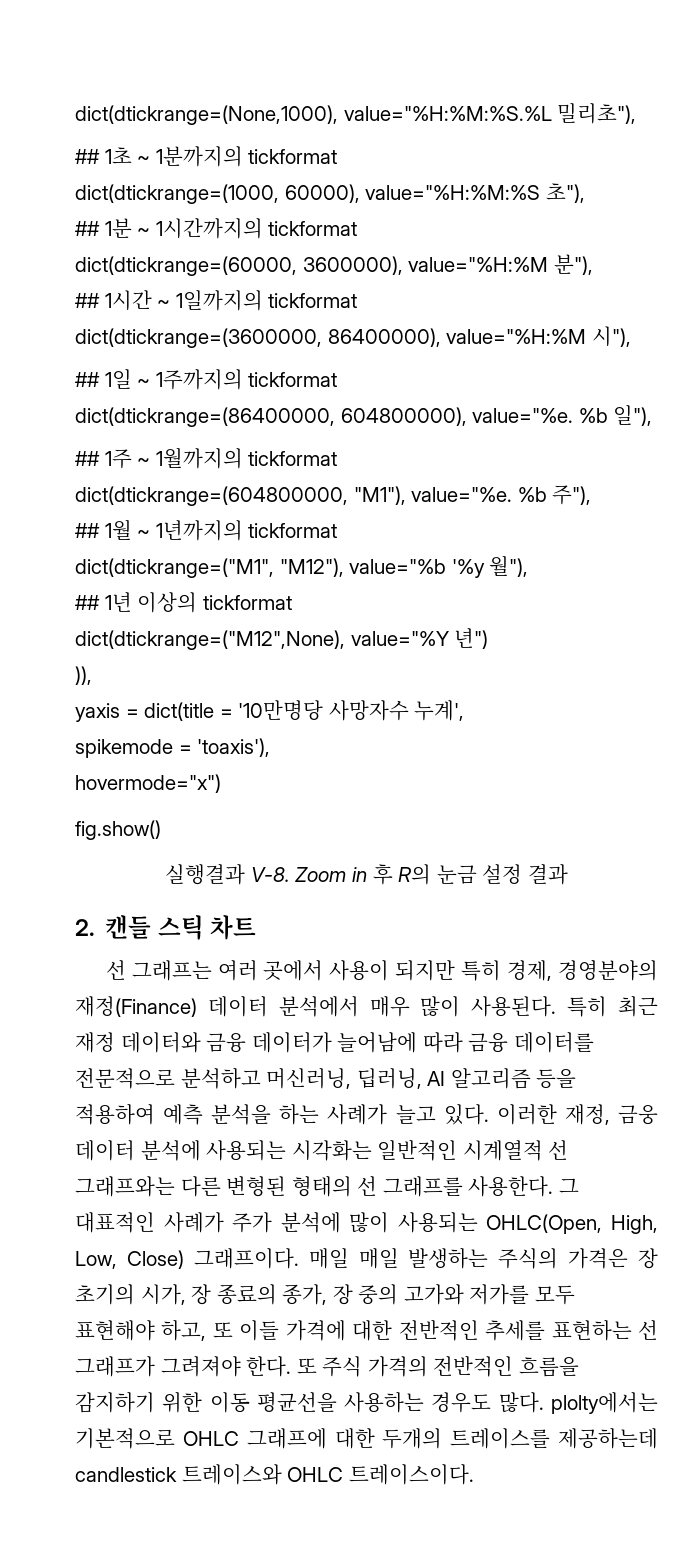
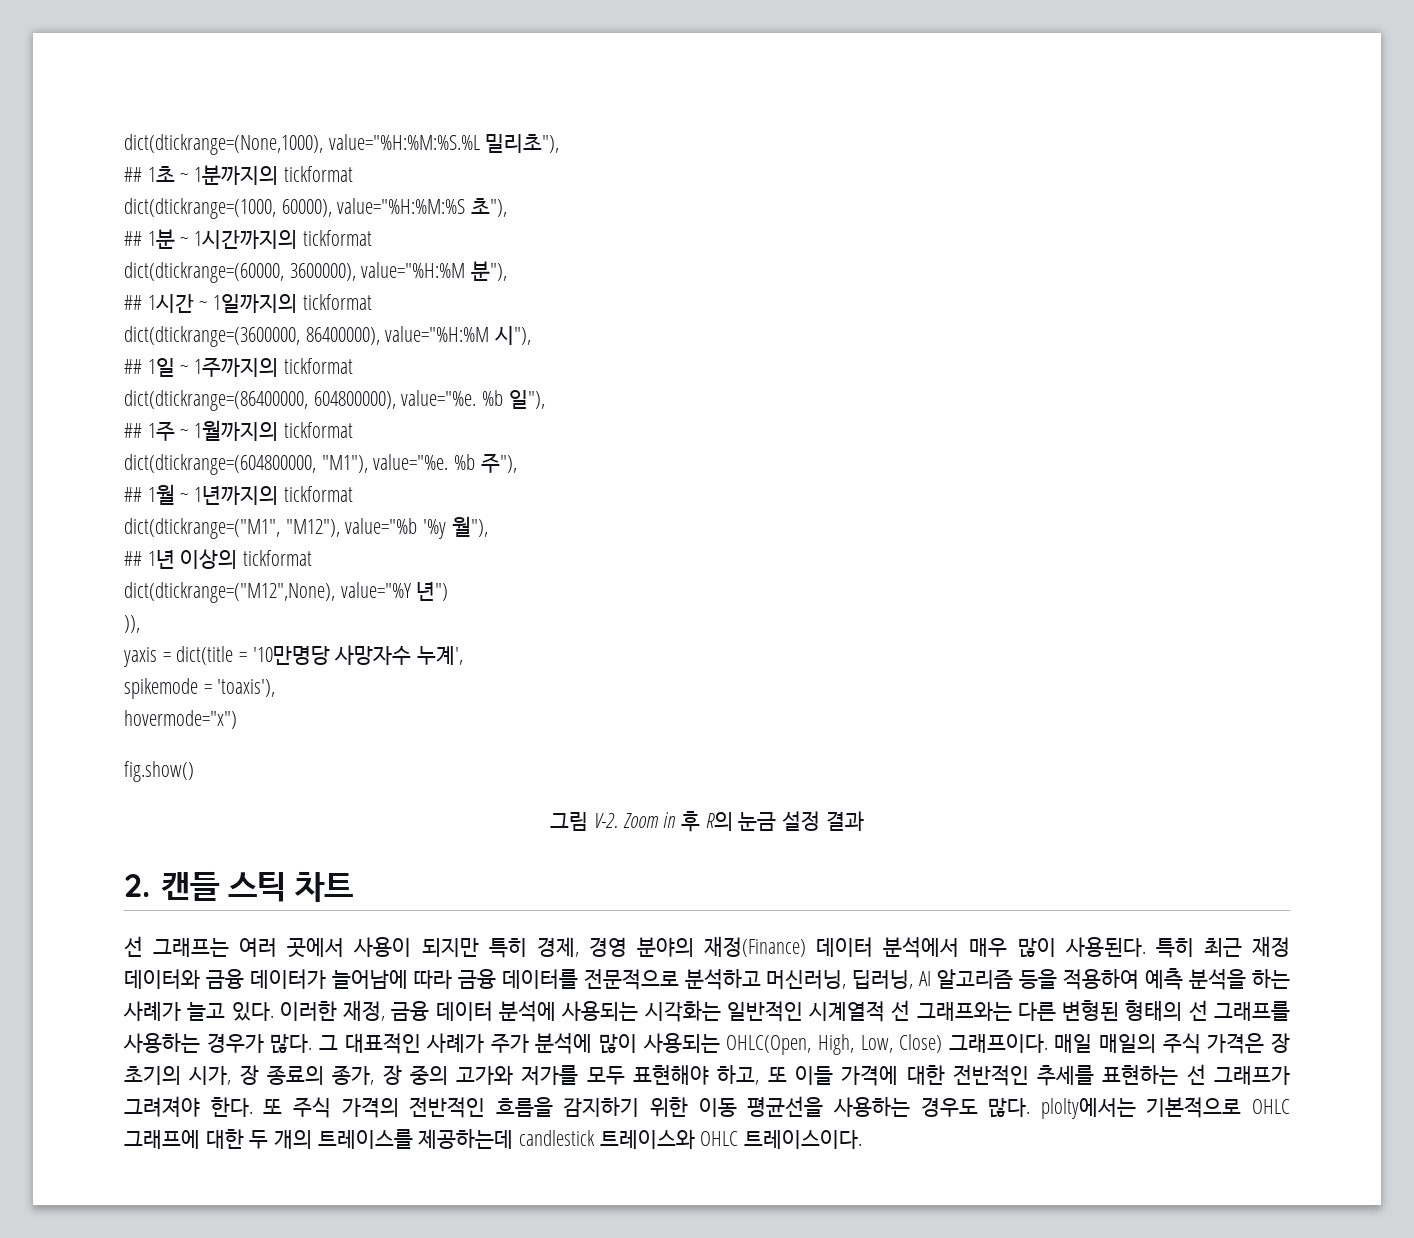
[165,864,290,885] 실행결과 V-8. -> [550,812,618,831] 그림 V-2.
[558,960,658,981] 경영분야의 -> [588,937,694,957] 경영 분야의
[618,1105,659,1125] 금웅 -> [391,1001,430,1021] 금융
[468,1176,554,1197] 사용한다. -> [123,1033,313,1054] 사용하는 경우가 많다.
[358,1248,559,1269] 매일 발생하는 주식의 -> [1099,1033,1201,1054] 매일의 주식
[382,1428,443,1449] 두개의 -> [249,1130,313,1149] 두 개의

